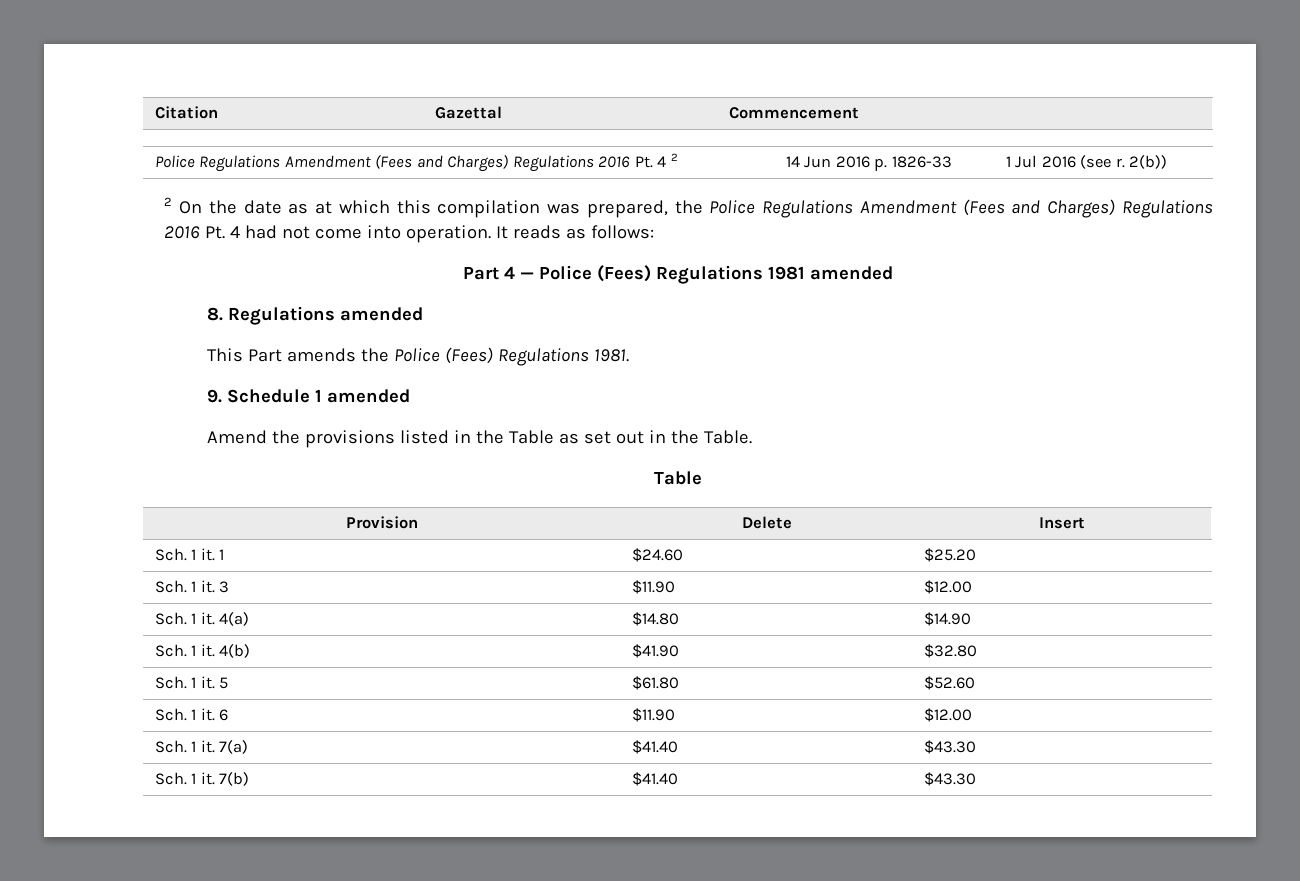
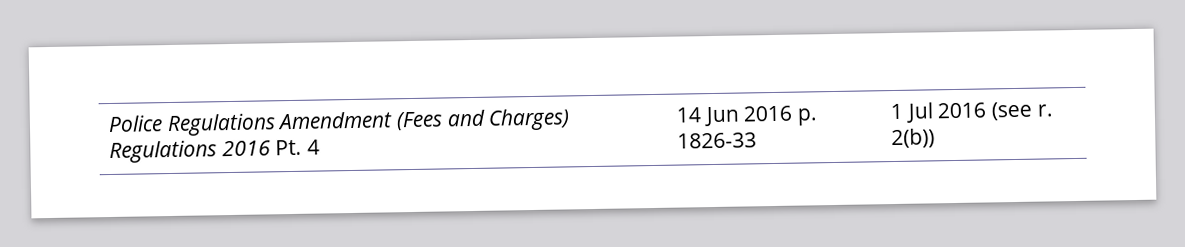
[154,106,218,119] [434,106,502,119] [728,107,859,119] Citation | Gazettal | Commencement // -> (107, 124) none
[670,153,678,161] 2 -> (320, 147) none
[164,197,1214,218] [164,225,655,243] [463,265,893,284] [207,306,424,325] [207,347,630,366] [207,389,411,403] [207,430,753,448] [654,471,702,485] [346,516,418,529] [741,516,792,529] [1039,517,1085,529] [154,548,225,561] [631,548,683,562] [923,548,976,562] [154,580,230,593] [631,580,675,594] [923,580,972,594] [154,612,250,626] [631,612,679,626] [923,612,971,626] [154,644,251,658] [631,644,679,658] [923,644,977,658] [154,676,229,689] [631,676,679,690] [923,676,975,690] [154,708,229,721] [631,708,675,722] [923,708,972,722] [154,740,249,754] [631,740,678,754] [923,740,976,754] [154,772,250,786] [631,772,678,786] [923,772,976,786] // 2 On the date as at which this compilation was prepared, the Police Regulations Amendment (Fees and Charges) Regulations 2016 Pt. 4 had not come into operation. It reads as follows: // Part 4 — Police (Fees) Regulations 1981 amended // 8. Regulations amended // This Part amends the Police (Fees) Regulations 1981. // 9. Schedule 1 amended // Amend the provisions listed in the Table as set out in the Table. // Table // Provision | Delete | Insert // Sch. 1 it. 1 | $24.60 | $25.20 // Sch. 1 it. 3 | $11.90 | $12.00 // Sch. 1 it. 4(a) | $14.80 | $14.90 // Sch. 1 it. 4(b) | $41.90 | $32.80 // Sch. 1 it. 5 | $61.80 | $52.60 // Sch. 1 it. 6 | $11.90 | $12.00 // Sch. 1 it. 7(a) | $41.40 | $43.30 // Sch. 1 it. 7(b) | $41.40 | $43.30 -> (935, 138) none

